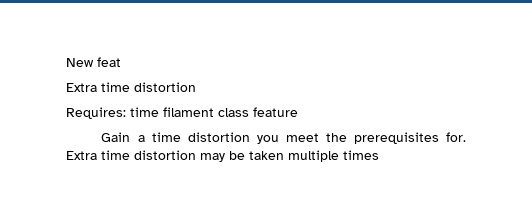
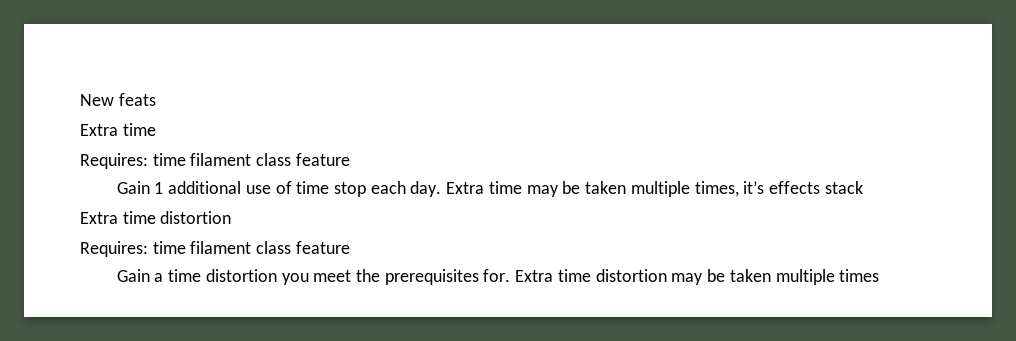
[97,57,121,67] feat -> [118,93,156,106] [80,123,156,136] [80,153,350,169] [116,181,863,197] feats // Extra time // Requires: time filament class feature // Gain 1 additional use of time stop each day. Extra time may be taken multiple times, it’s effects stack

